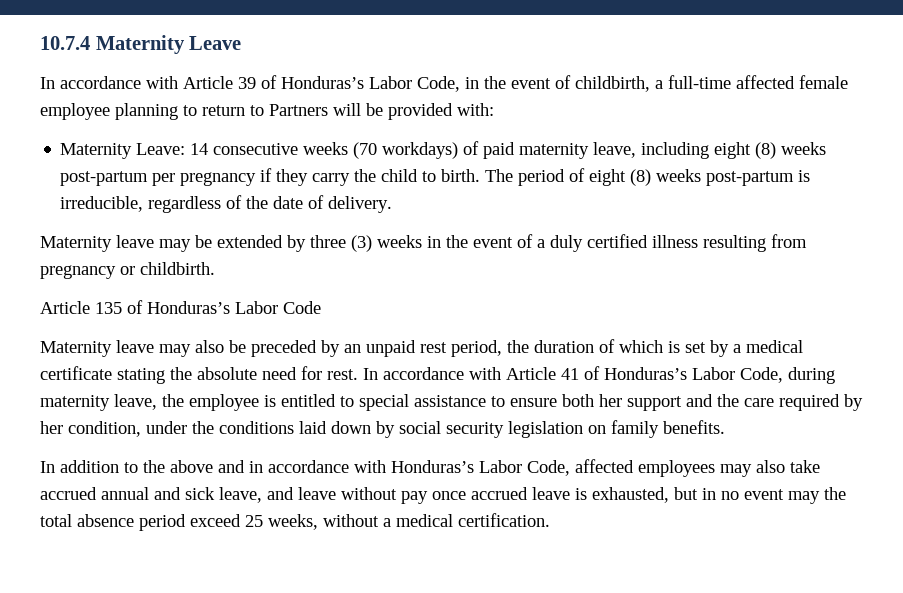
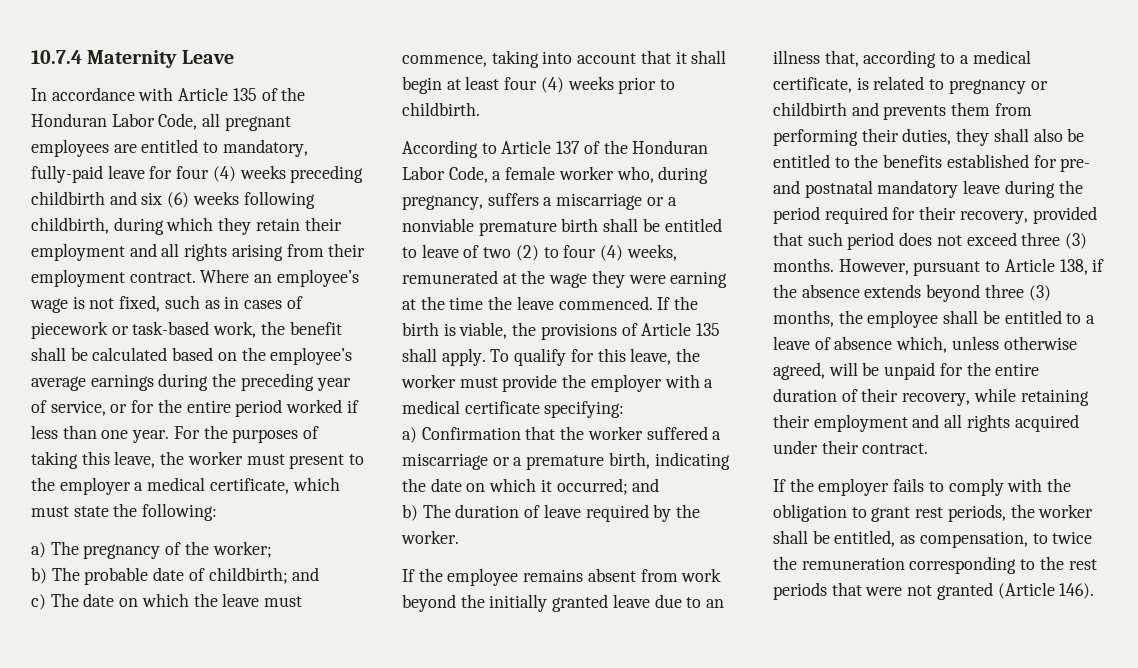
[238,75,848,92] [40,103,494,120] [60,141,827,159] [60,168,811,186] [60,195,393,213] [40,234,807,252] [40,262,215,279] [40,300,321,314] [40,339,803,357] [40,366,835,384] [40,394,863,411] [40,420,725,438] [40,459,820,477] [40,487,846,504] [40,513,550,531] 39 of Honduras’s Labor Code, in the event of childbirth, a full-time affected female employee planning to return to Partners will be provided with: // Maternity Leave: 14 consecutive weeks (70 workdays) of paid maternity leave, including eight (8) weeks post-partum per pregnancy if they carry the child to birth. The period of eight (8) weeks post-partum is irreducible, regardless of the date of delivery. // Maternity leave may be extended by three (3) weeks in the event of a duly certified illness resulting from pregnancy or childbirth. // Article 135 of Honduras’s Labor Code // Maternity leave may also be preceded by an unpaid rest period, the duration of which is set by a medical certificate stating the absolute need for rest. In accordance with Article 41 of Honduras’s Labor Code, during maternity leave, the employee is entitled to special assistance to ensure both her support and the care required by her condition, under the conditions laid down by social security legislation on family benefits. // In addition to the above and in accordance with Honduras’s Labor Code, affected employees may also take accrued annual and sick leave, and leave without pay once accrued leave is exhausted, but in no event may the total absence period exceed 25 weeks, without a medical certification. -> [232,87,306,101] [31,113,291,131] [31,139,308,157] [31,165,364,183] [31,191,315,209] [31,217,342,235] [31,243,366,261] [31,269,359,287] [30,295,303,313] [31,321,342,339] [31,347,353,365] [31,373,351,391] [31,399,359,417] [31,425,320,443] [31,451,365,469] [31,477,340,495] [31,503,218,521] [31,541,272,559] [31,567,320,585] [31,593,303,610] [402,50,727,68] [402,76,676,94] [402,102,480,116] [402,140,709,158] [402,166,709,184] [402,193,677,210] [402,218,722,236] [402,244,677,261] [402,270,728,288] [402,296,699,310] [402,322,721,340] [402,348,701,366] [401,374,714,392] [402,400,625,418] [402,426,722,443] [402,452,730,470] [402,478,660,495] [402,504,701,522] [401,530,459,544] [402,568,722,586] [402,594,725,612] [773,50,1031,68] [773,76,1048,94] [773,102,1032,120] [773,128,1085,146] [773,154,1091,172] [773,180,1083,198] [773,206,1097,224] [773,232,1088,250] [773,258,1105,276] [773,284,1051,302] [773,310,1096,328] [773,336,1077,353] [773,362,1040,380] [773,388,1089,406] [773,414,1079,432] [773,440,929,454] [773,478,1072,496] [773,504,1094,522] [773,530,1093,548] [773,556,1097,574] [773,582,1095,600] 135 of the Honduran Labor Code, all pregnant employees are entitled to mandatory, fully-paid leave for four (4) weeks preceding childbirth and six (6) weeks following childbirth, during which they retain their employment and all rights arising from their employment contract. Where an employee’s wage is not fixed, such as in cases of piecework or task-based work, the benefit shall be calculated based on the employee’s average earnings during the preceding year of service, or for the entire period worked if less than one year. For the purposes of taking this leave, the worker must present to the employer a medical certificate, which must state the following: // a) The pregnancy of the worker; // b) The probable date of childbirth; and // c) The date on which the leave must commence, taking into account that it shall begin at least four (4) weeks prior to childbirth. // According to Article 137 of the Honduran Labor Code, a female worker who, during pregnancy, suffers a miscarriage or a nonviable premature birth shall be entitled to leave of two (2) to four (4) weeks, remunerated at the wage they were earning at the time the leave commenced. If the birth is viable, the provisions of Article 135 shall apply. To qualify for this leave, the worker must provide the employer with a medical certificate specifying: // a) Confirmation that the worker suffered a miscarriage or a premature birth, indicating the date on which it occurred; and // b) The duration of leave required by the worker. // If the employee remains absent from work beyond the initially granted leave due to an illness that, according to a medical certificate, is related to pregnancy or childbirth and prevents them from performing their duties, they shall also be entitled to the benefits established for pre- and postnatal mandatory leave during the period required for their recovery, provided that such period does not exceed three (3) months. However, pursuant to Article 138, if the absence extends beyond three (3) months, the employee shall be entitled to a leave of absence which, unless otherwise agreed, will be unpaid for the entire duration of their recovery, while retaining their employment and all rights acquired under their contract. // If the employer fails to comply with the obligation to grant rest periods, the worker shall be entitled, as compensation, to twice the remuneration corresponding to the rest periods that were not granted (Article 146).

